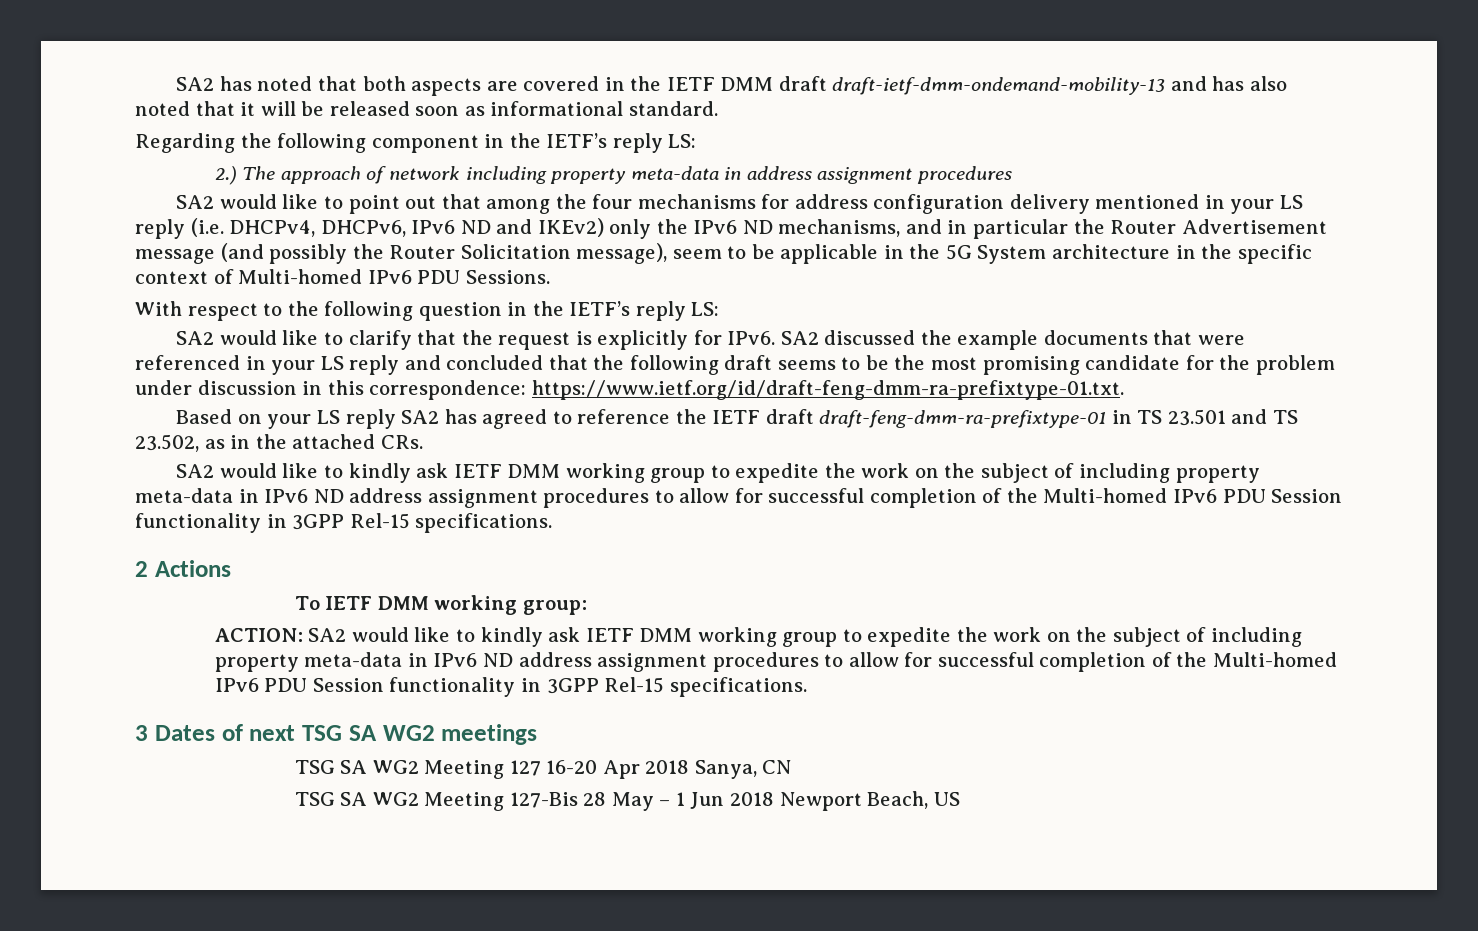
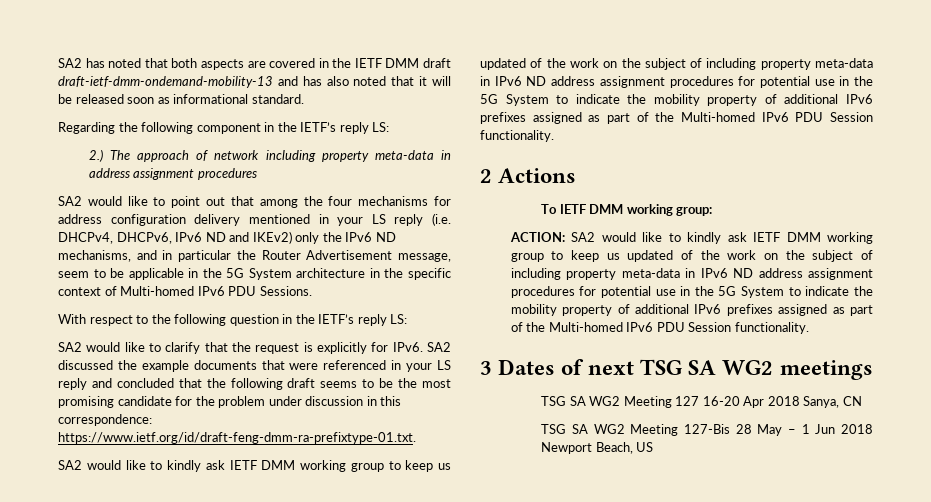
[135,243,668,264] message (and possibly the Router Solicitation message), -> [398,253,452,262] message,
[176,409,1298,429] [135,434,423,452] // Based on your LS reply SA2 has agreed to reference the IETF draft draft-feng-dmm-ra-prefixtype-01 in TS 23.501 and TS 23.502, as in the attached CRs. -> (416, 438) none
[735,463,820,483] expedite -> [405,460,451,472] [480,58,543,70] keep us updated of
[654,488,1343,508] [135,513,553,533] to allow for successful completion of the Multi-homed IPv6 PDU Session functionality in 3GPP Rel-15 specifications. -> [738,76,873,88] [480,94,873,106] [480,112,873,124] [480,130,554,142] for potential use in the 5G System to indicate the mobility property of additional IPv6 prefixes assigned as part of the Multi-homed IPv6 PDU Session functionality.
[867,627,952,647] expedite -> [571,250,694,262] keep us updated of
[824,652,1337,672] [214,677,807,697] to allow for successful completion of the Multi-homed IPv6 PDU Session functionality in 3GPP Rel-15 specifications. -> [579,286,873,298] [510,304,873,316] [510,322,809,334] for potential use in the 5G System to indicate the mobility property of additional IPv6 prefixes assigned as part of the Multi-homed IPv6 PDU Session functionality.

